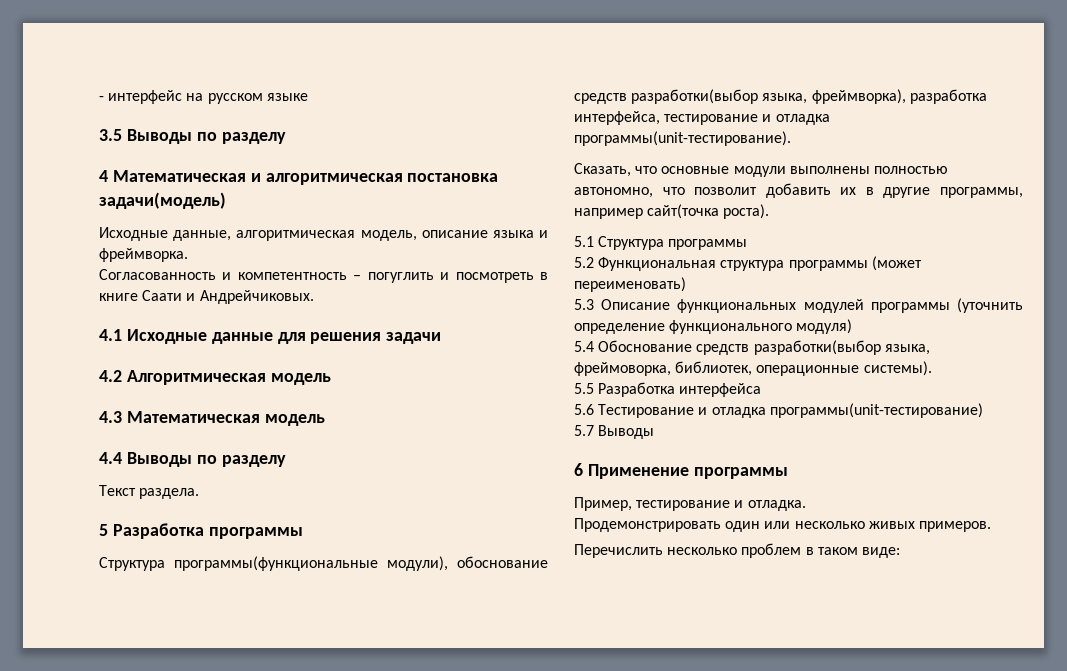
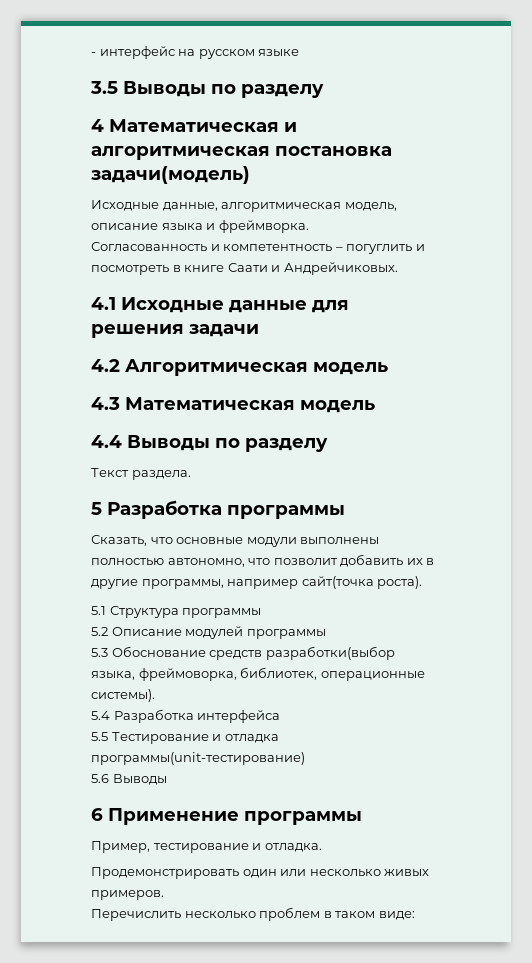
[99,556,548,571] [574,89,987,104] [574,111,830,125] [574,131,791,146] // Структура программы(функциональные модули), обоснование средств разработки(выбор языка, фреймворка), разработка интерфейса, тестирование и отладка программы(unit-тестирование). -> (345, 512) none
[598,256,922,271] [574,277,686,292] Функциональная структура программы (может переименовать) -> [111,626,326,639] Описание модулей программы
[601,298,1023,313] [574,319,853,334] [574,341,594,352] Описание функциональных модулей программы (уточнить определение функционального модуля) // 5.4 -> (108, 652) none
[574,383,594,394] 5.5 -> [91,711,110,720] 5.4
[574,404,594,415] 5.6 -> [91,732,108,741] 5.5
[574,425,594,436] 5.7 -> [91,774,109,783] 5.6

